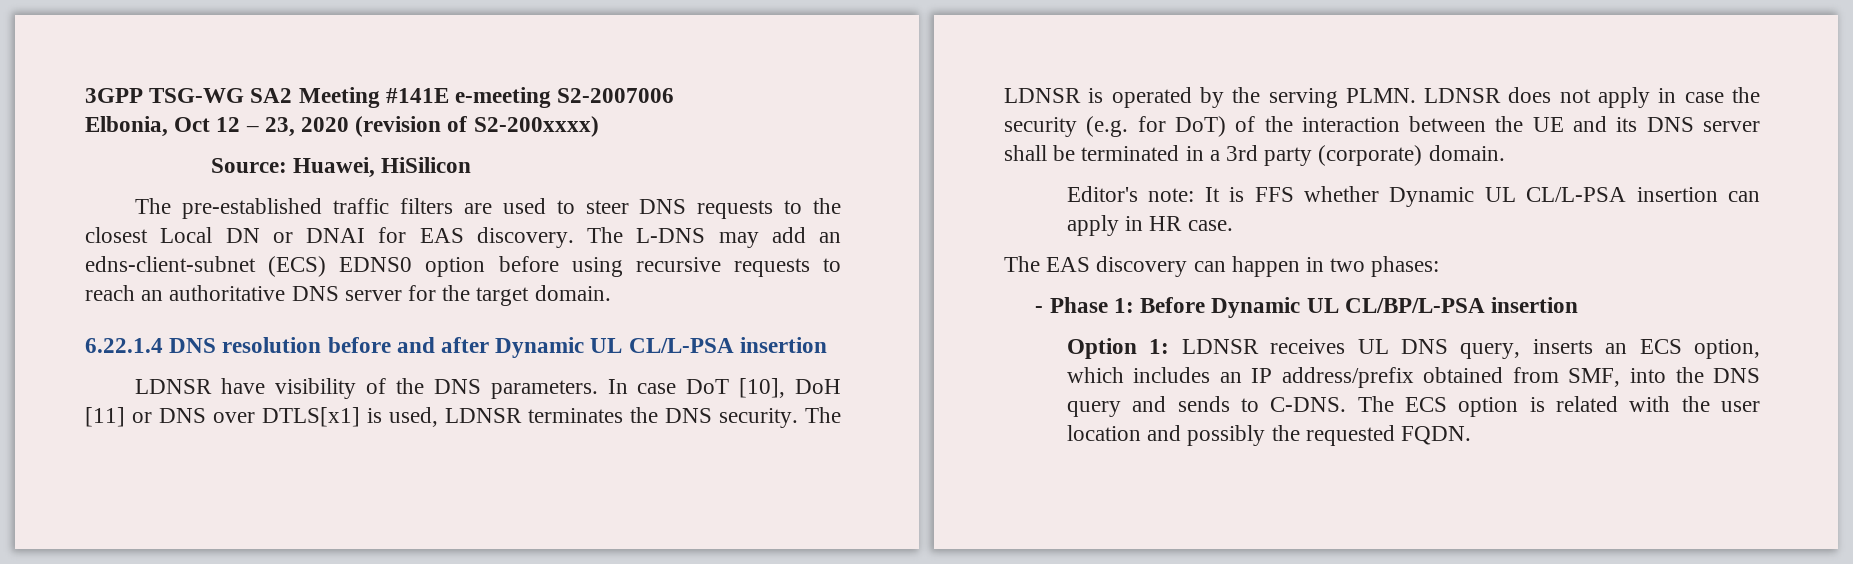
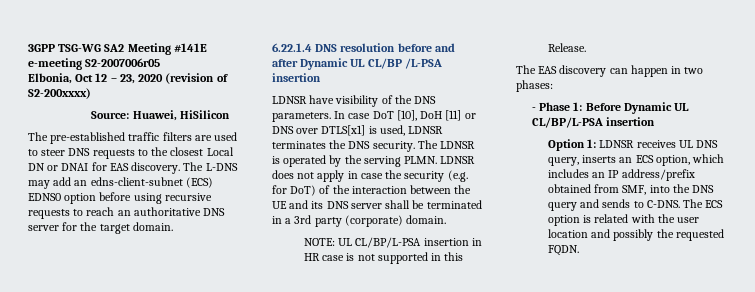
[557,88,675,103] S2-2007006 -> [85,58,161,67] S2-2007006r05
[628,338,734,353] CL/L-PSA -> [367,58,442,69] CL/BP /L-PSA
[1066,186,1760,207] [1066,215,1233,236] Editor's note: It is FFS whether Dynamic UL CL/L-PSA insertion can apply in HR case. -> [303,237,482,248] [303,252,464,264] [547,43,586,52] NOTE: UL CL/BP/L-PSA insertion in HR case is not supported in this Release.

